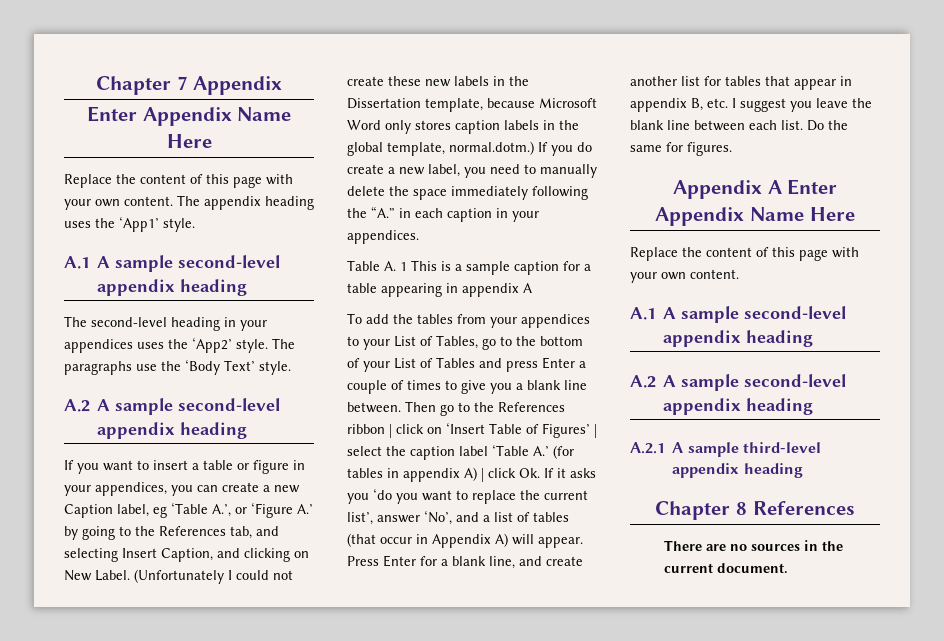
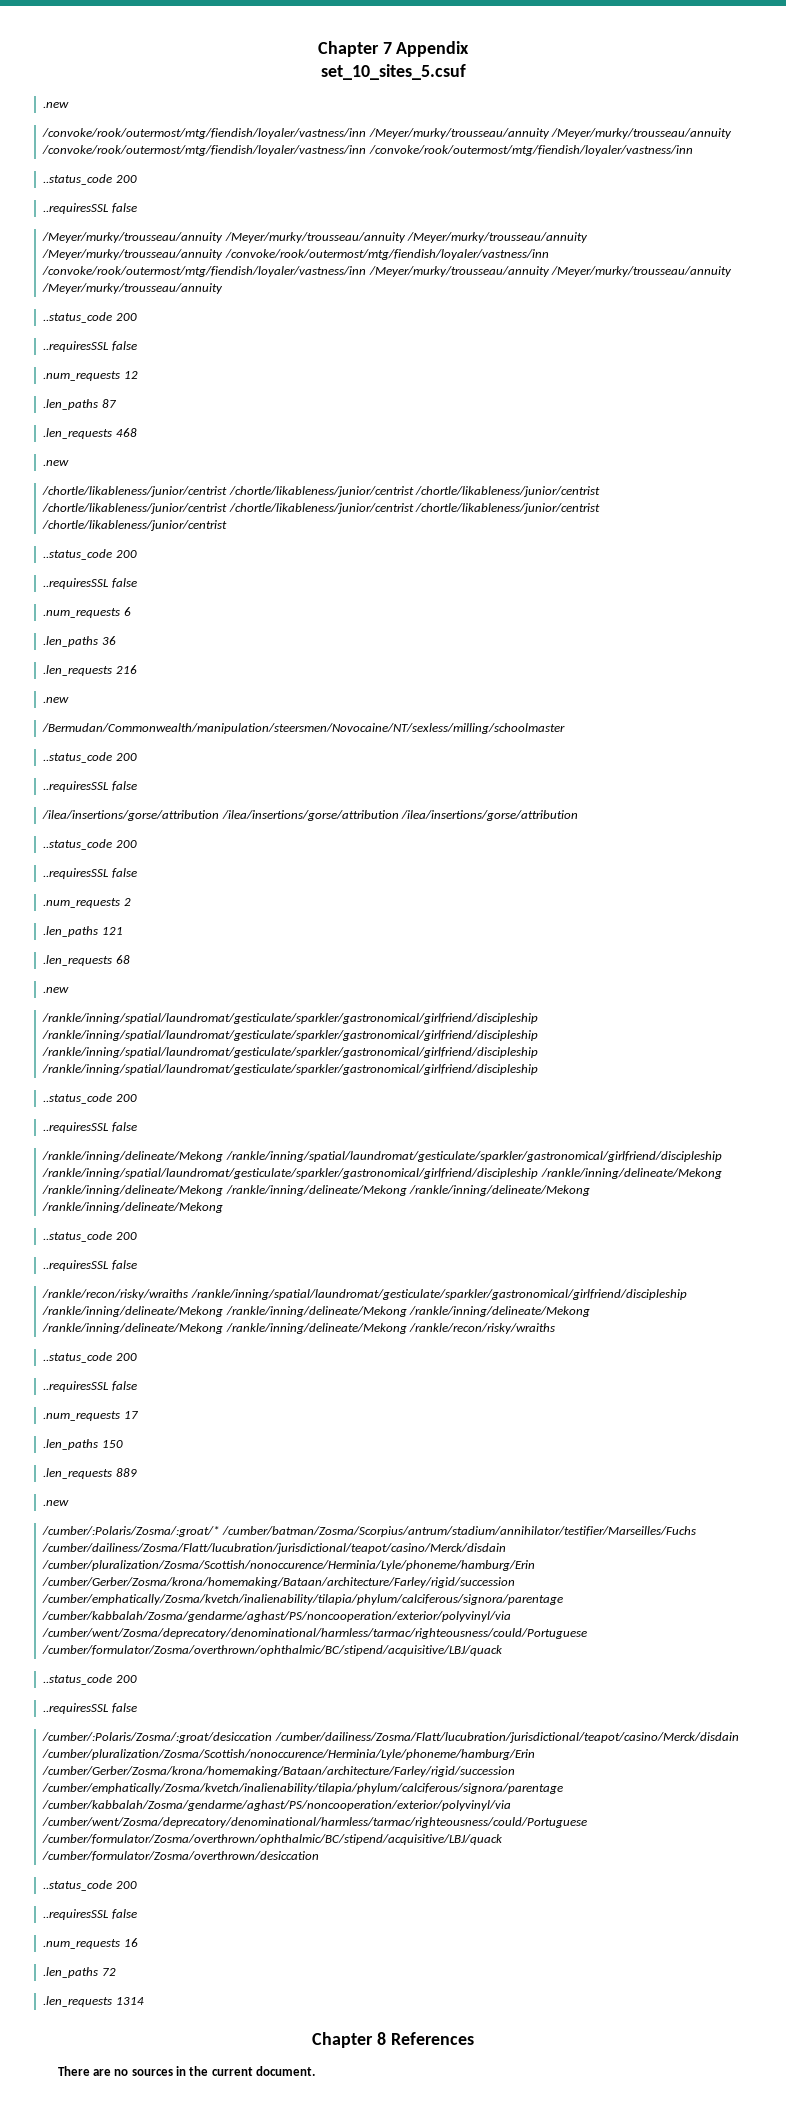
[86,106,292,126] [166,134,212,148] [64,174,293,188] [64,195,314,210] [64,216,195,232] [64,255,281,272] [97,279,248,296] [64,316,267,331] [64,337,295,353] [64,359,291,375] [64,398,281,415] [97,422,248,439] [64,460,305,474] [64,482,300,496] [64,502,313,518] [64,526,279,540] [64,548,309,562] [64,569,293,584] [347,76,529,87] [347,98,597,112] [347,120,579,134] [347,141,592,156] [347,164,597,178] [347,186,588,200] [347,206,539,222] [347,230,419,244] [347,260,591,275] [347,283,532,297] [347,313,590,328] [347,335,583,350] [347,357,586,372] [347,380,587,394] [347,401,565,416] [347,422,597,438] [347,444,574,460] [347,467,596,482] [347,488,588,504] [347,510,569,525] [347,533,583,548] [347,555,583,569] [630,76,852,90] [630,98,872,112] [630,120,848,131] [630,142,732,156] [672,179,838,199] [655,207,855,226] [630,247,859,261] [630,269,739,283] [630,306,847,323] [663,330,814,347] [630,374,847,391] [663,398,814,415] [630,442,821,457] [672,463,803,478] Enter Appendix Name Here // Replace the content of this page with your own content. The appendix heading uses the ‘App1’ style. // A.1 A sample second-level appendix heading // The second-level heading in your appendices uses the ‘App2’ style. The paragraphs use the ‘Body Text’ style. // A.2 A sample second-level appendix heading // If you want to insert a table or figure in your appendices, you can create a new Caption label, eg ‘Table A.’, or ‘Figure A.’ by going to the References tab, and selecting Insert Caption, and clicking on New Label. (Unfortunately I could not create these new labels in the Dissertation template, because Microsoft Word only stores caption labels in the global template, normal.dotm.) If you do create a new label, you need to manually delete the space immediately following the “A.” in each caption in your appendices. // Table A. 1 This is a sample caption for a table appearing in appendix A // To add the tables from your appendices to your List of Tables, go to the bottom of your List of Tables and press Enter a couple of times to give you a blank line between. Then go to the References ribbon | click on ‘Insert Table of Figures’ | select the caption label ‘Table A.’ (for tables in appendix A) | click Ok. If it asks you ‘do you want to replace the current list’, answer ‘No’, and a list of tables (that occur in Appendix A) will appear. Press Enter for a blank line, and create another list for tables that appear in appendix B, etc. I suggest you leave the blank line between each list. Do the same for figures. // Appendix A Enter Appendix Name Here // Replace the content of this page with your own content. // A.1 A sample second-level appendix heading // A.2 A sample second-level appendix heading // A.2.1 A sample third-level appendix heading -> [320,64,466,80] [43,102,70,108] [42,128,732,139] [42,145,693,156] [43,174,137,185] [43,203,137,214] [42,232,588,243] [42,249,549,260] [42,266,732,277] [42,283,224,294] [43,312,137,323] [43,341,137,352] [43,371,138,381] [43,399,116,410] [43,428,137,439] [43,460,70,466] [42,486,600,497] [42,503,600,514] [42,520,228,531] [43,549,137,560] [43,578,137,589] [43,607,131,618] [43,636,116,647] [43,665,137,676] [43,697,70,703] [42,723,566,734] [43,752,137,763] [43,781,137,792] [42,810,578,821] [43,839,137,850] [43,868,137,879] [43,898,131,908] [43,926,123,937] [43,955,130,966] [43,987,70,993] [42,1013,539,1024] [42,1030,539,1041] [42,1047,539,1058] [42,1064,539,1075] [43,1093,137,1104] [43,1122,137,1133] [42,1151,722,1162] [42,1168,722,1179] [42,1185,590,1196] [42,1202,224,1213] [43,1231,137,1242] [43,1260,137,1271] [42,1289,687,1300] [42,1306,590,1317] [42,1323,555,1334] [43,1352,137,1363] [43,1381,137,1392] [43,1411,138,1421] [43,1439,123,1450] [43,1468,137,1479] [43,1500,70,1506] [42,1526,696,1537] [42,1543,507,1554] [42,1560,536,1571] [42,1577,516,1588] [42,1594,564,1605] [42,1611,512,1622] [42,1628,588,1639] [42,1645,504,1656] [43,1674,137,1685] [43,1703,137,1714] [42,1732,739,1743] [42,1749,536,1760] [42,1766,516,1777] [42,1783,564,1794] [42,1800,512,1811] [42,1817,588,1828] [42,1834,504,1845] [42,1851,320,1861] [43,1880,137,1891] [43,1909,137,1920] [43,1938,138,1949] [43,1967,116,1978] [43,1996,144,2007] set_10_sites_5.csuf // .new // /convoke/rook/outermost/mtg/fiendish/loyaler/vastness/inn /Meyer/murky/trousseau/annuity /Meyer/murky/trousseau/annuity /convoke/rook/outermost/mtg/fiendish/loyaler/vastness/inn /convoke/rook/outermost/mtg/fiendish/loyaler/vastness/inn // ..status_code 200 // ..requiresSSL false // /Meyer/murky/trousseau/annuity /Meyer/murky/trousseau/annuity /Meyer/murky/trousseau/annuity /Meyer/murky/trousseau/annuity /convoke/rook/outermost/mtg/fiendish/loyaler/vastness/inn /convoke/rook/outermost/mtg/fiendish/loyaler/vastness/inn /Meyer/murky/trousseau/annuity /Meyer/murky/trousseau/annuity /Meyer/murky/trousseau/annuity // ..status_code 200 // ..requiresSSL false // .num_requests 12 // .len_paths 87 // .len_requests 468 // .new // /chortle/likableness/junior/centrist /chortle/likableness/junior/centrist /chortle/likableness/junior/centrist /chortle/likableness/junior/centrist /chortle/likableness/junior/centrist /chortle/likableness/junior/centrist /chortle/likableness/junior/centrist // ..status_code 200 // ..requiresSSL false // .num_requests 6 // .len_paths 36 // .len_requests 216 // .new // /Bermudan/Commonwealth/manipulation/steersmen/Novocaine/NT/sexless/milling/schoolmaster // ..status_code 200 // ..requiresSSL false // /ilea/insertions/gorse/attribution /ilea/insertions/gorse/attribution /ilea/insertions/gorse/attribution // ..status_code 200 // ..requiresSSL false // .num_requests 2 // .len_paths 121 // .len_requests 68 // .new // /rankle/inning/spatial/laundromat/gesticulate/sparkler/gastronomical/girlfriend/discipleship /rankle/inning/spatial/laundromat/gesticulate/sparkler/gastronomical/girlfriend/discipleship /rankle/inning/spatial/laundromat/gesticulate/sparkler/gastronomical/girlfriend/discipleship /rankle/inning/spatial/laundromat/gesticulate/sparkler/gastronomical/girlfriend/discipleship // ..status_code 200 // ..requiresSSL false // /rankle/inning/delineate/Mekong /rankle/inning/spatial/laundromat/gesticulate/sparkler/gastronomical/girlfriend/discipleship /rankle/inning/spatial/laundromat/gesticulate/sparkler/gastronomical/girlfriend/discipleship /rankle/inning/delineate/Mekong /rankle/inning/delineate/Mekong /rankle/inning/delineate/Mekong /rankle/inning/delineate/Mekong /rankle/inning/delineate/Mekong // ..status_code 200 // ..requiresSSL false // /rankle/recon/risky/wraiths /rankle/inning/spatial/laundromat/gesticulate/sparkler/gastronomical/girlfriend/discipleship /rankle/inning/delineate/Mekong /rankle/inning/delineate/Mekong /rankle/inning/delineate/Mekong /rankle/inning/delineate/Mekong /rankle/inning/delineate/Mekong /rankle/recon/risky/wraiths // ..status_code 200 // ..requiresSSL false // .num_requests 17 // .len_paths 150 // .len_requests 889 // .new // /cumber/:Polaris/Zosma/:groat/* /cumber/batman/Zosma/Scorpius/antrum/stadium/annihilator/testifier/Marseilles/Fuchs /cumber/dailiness/Zosma/Flatt/lucubration/jurisdictional/teapot/casino/Merck/disdain /cumber/pluralization/Zosma/Scottish/nonoccurence/Herminia/Lyle/phoneme/hamburg/Erin /cumber/Gerber/Zosma/krona/homemaking/Bataan/architecture/Farley/rigid/succession /cumber/emphatically/Zosma/kvetch/inalienability/tilapia/phylum/calciferous/signora/parentage /cumber/kabbalah/Zosma/gendarme/aghast/PS/noncooperation/exterior/polyvinyl/via /cumber/went/Zosma/deprecatory/denominational/harmless/tarmac/righteousness/could/Portuguese /cumber/formulator/Zosma/overthrown/ophthalmic/BC/stipend/acquisitive/LBJ/quack // ..status_code 200 // ..requiresSSL false // /cumber/:Polaris/Zosma/:groat/desiccation /cumber/dailiness/Zosma/Flatt/lucubration/jurisdictional/teapot/casino/Merck/disdain /cumber/pluralization/Zosma/Scottish/nonoccurence/Herminia/Lyle/phoneme/hamburg/Erin /cumber/Gerber/Zosma/krona/homemaking/Bataan/architecture/Farley/rigid/succession /cumber/emphatically/Zosma/kvetch/inalienability/tilapia/phylum/calciferous/signora/parentage /cumber/kabbalah/Zosma/gendarme/aghast/PS/noncooperation/exterior/polyvinyl/via /cumber/went/Zosma/deprecatory/denominational/harmless/tarmac/righteousness/could/Portuguese /cumber/formulator/Zosma/overthrown/ophthalmic/BC/stipend/acquisitive/LBJ/quack /cumber/formulator/Zosma/overthrown/desiccation // ..status_code 200 // ..requiresSSL false // .num_requests 16 // .len_paths 72 // .len_requests 1314

